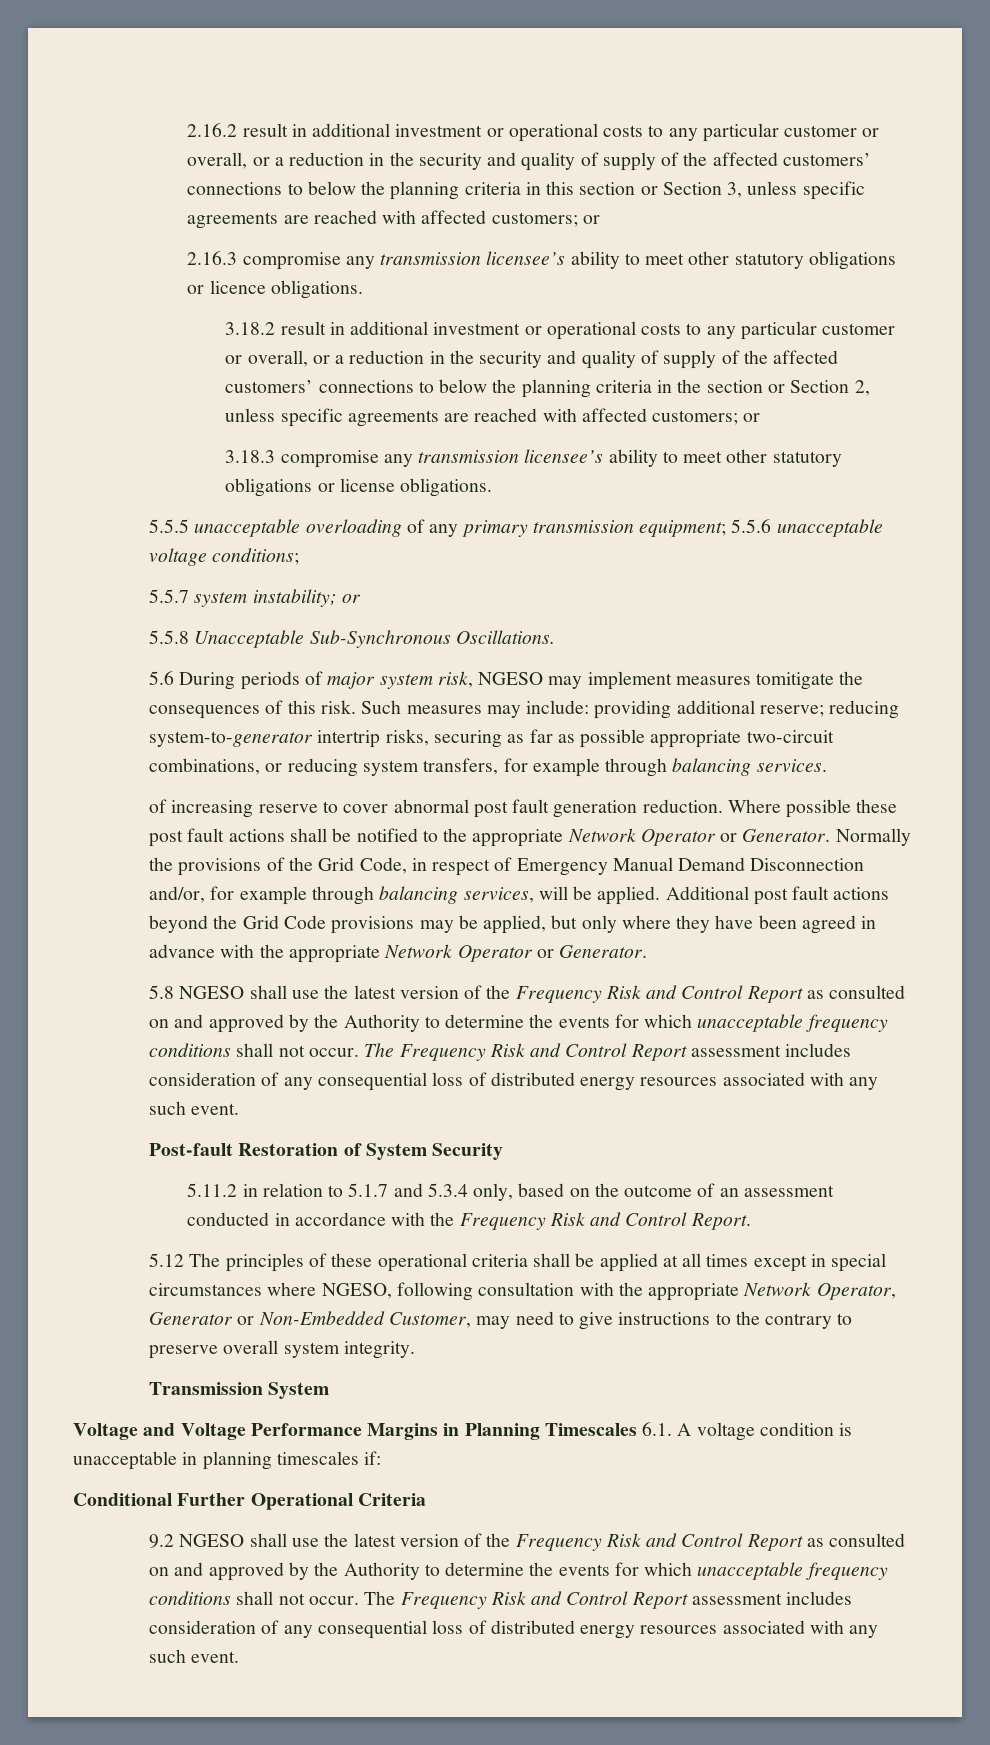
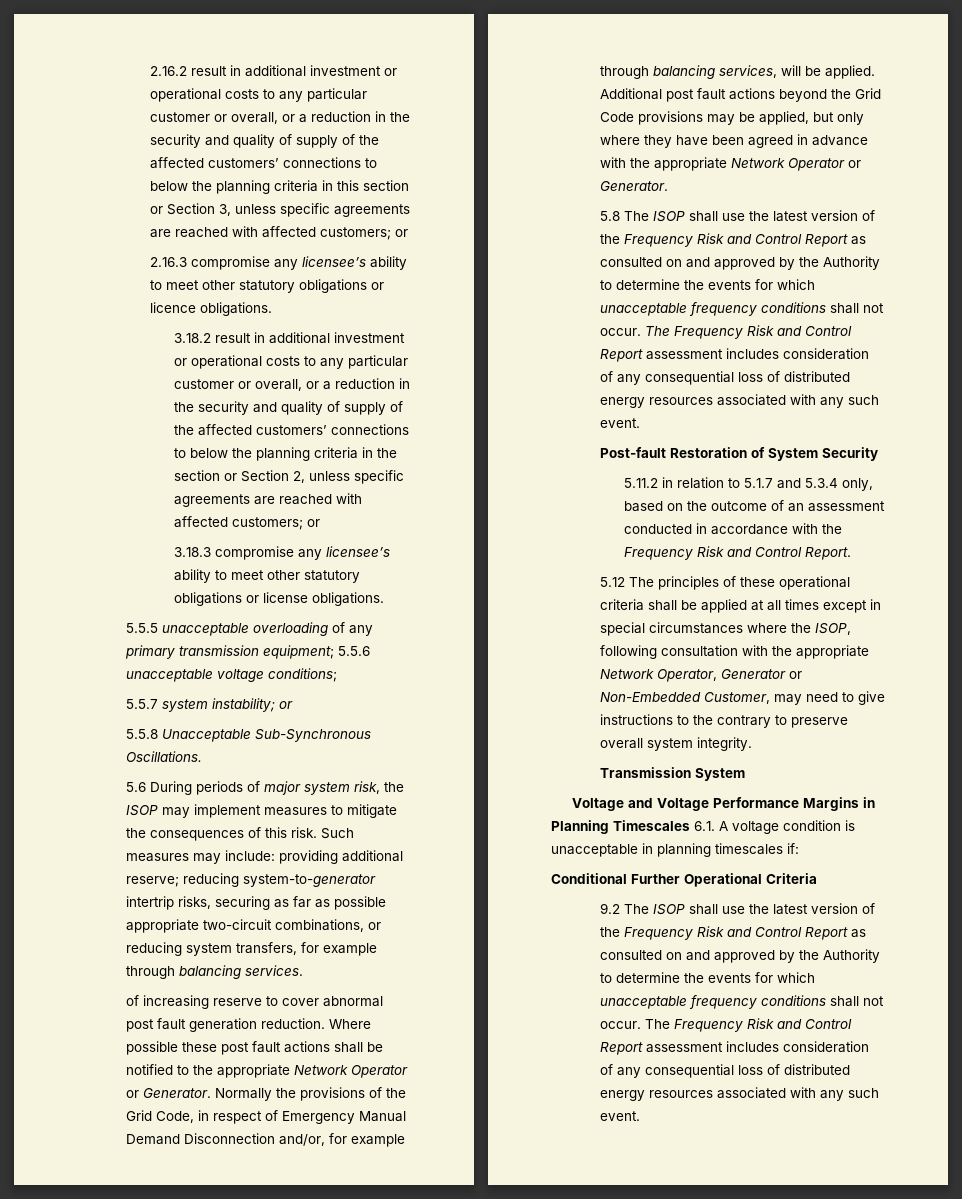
[380,252,482,265] transmission -> (299, 264) none
[418,450,520,463] transmission -> (323, 554) none
[478,672,544,685] NGESO -> [383,782,404,792] [125,805,158,816] the ISOP
[756,672,835,690] tomitigate -> [330,804,397,818] to mitigate
[179,986,245,999] NGESO -> [623,211,685,222] The ISOP
[321,1283,392,1299] NGESO, -> [790,623,851,635] the ISOP,
[179,1534,245,1547] NGESO -> [623,904,685,915] The ISOP

